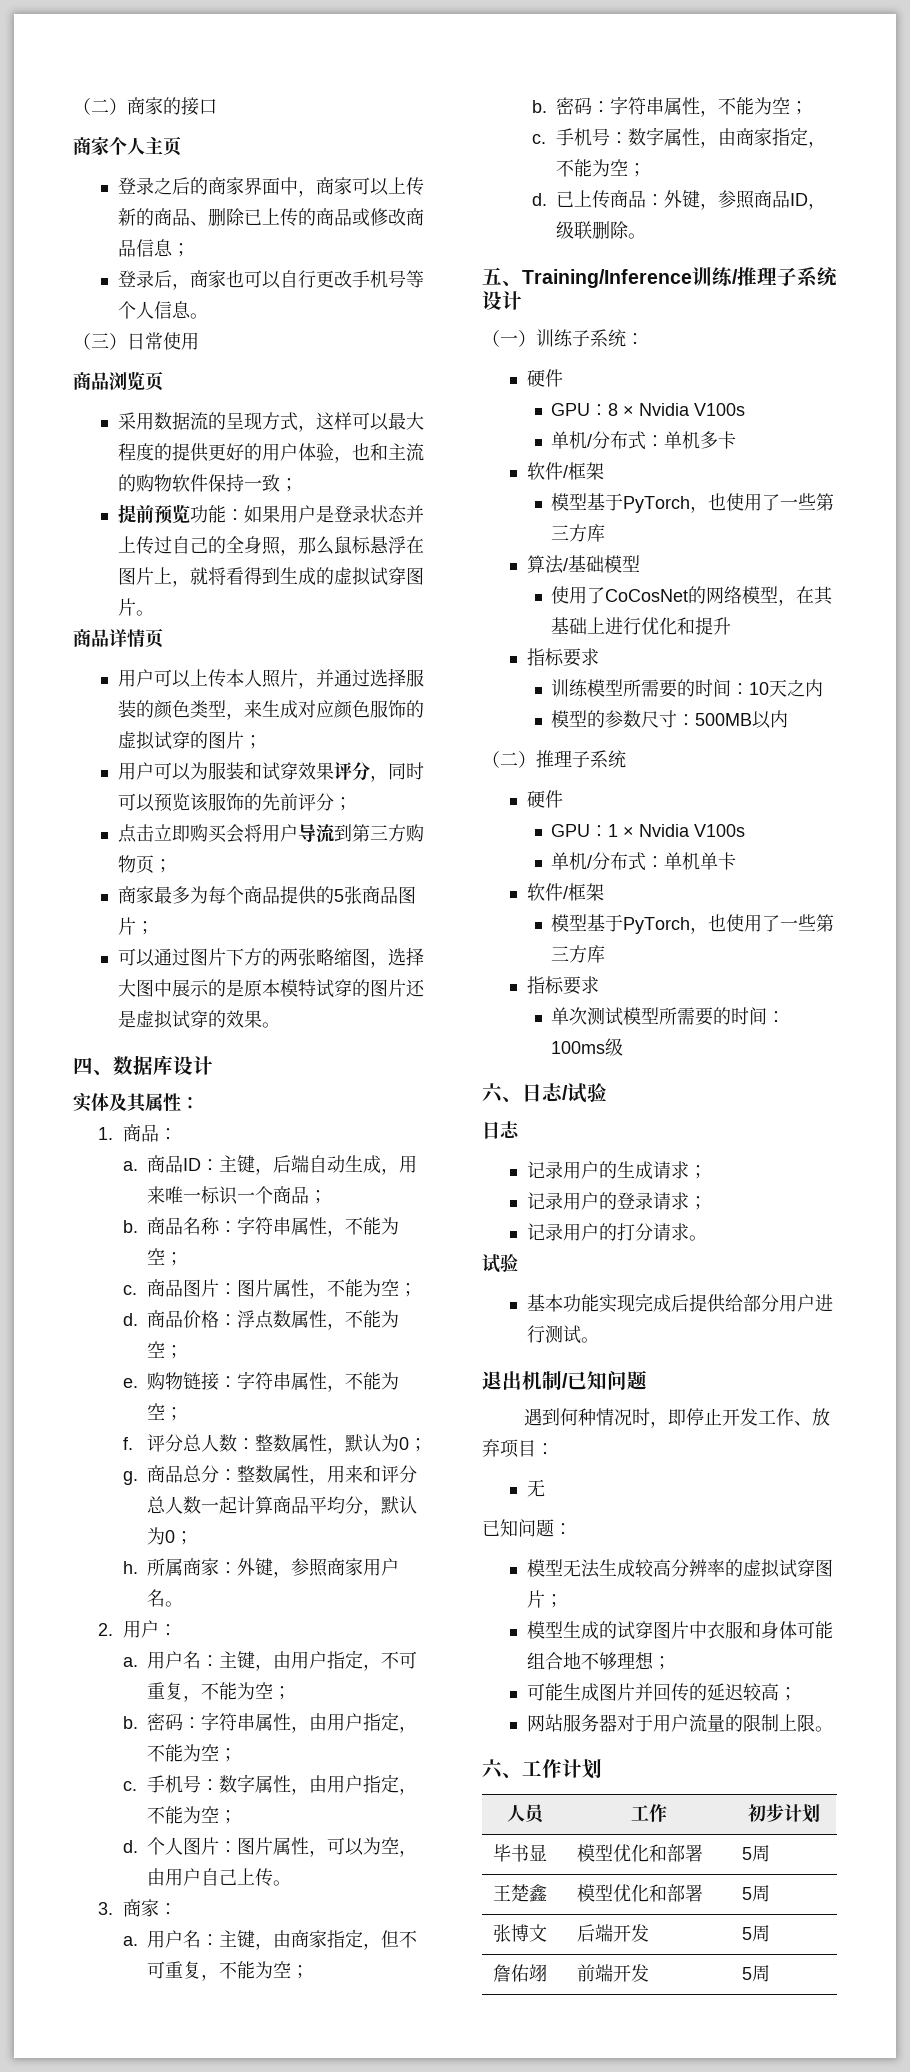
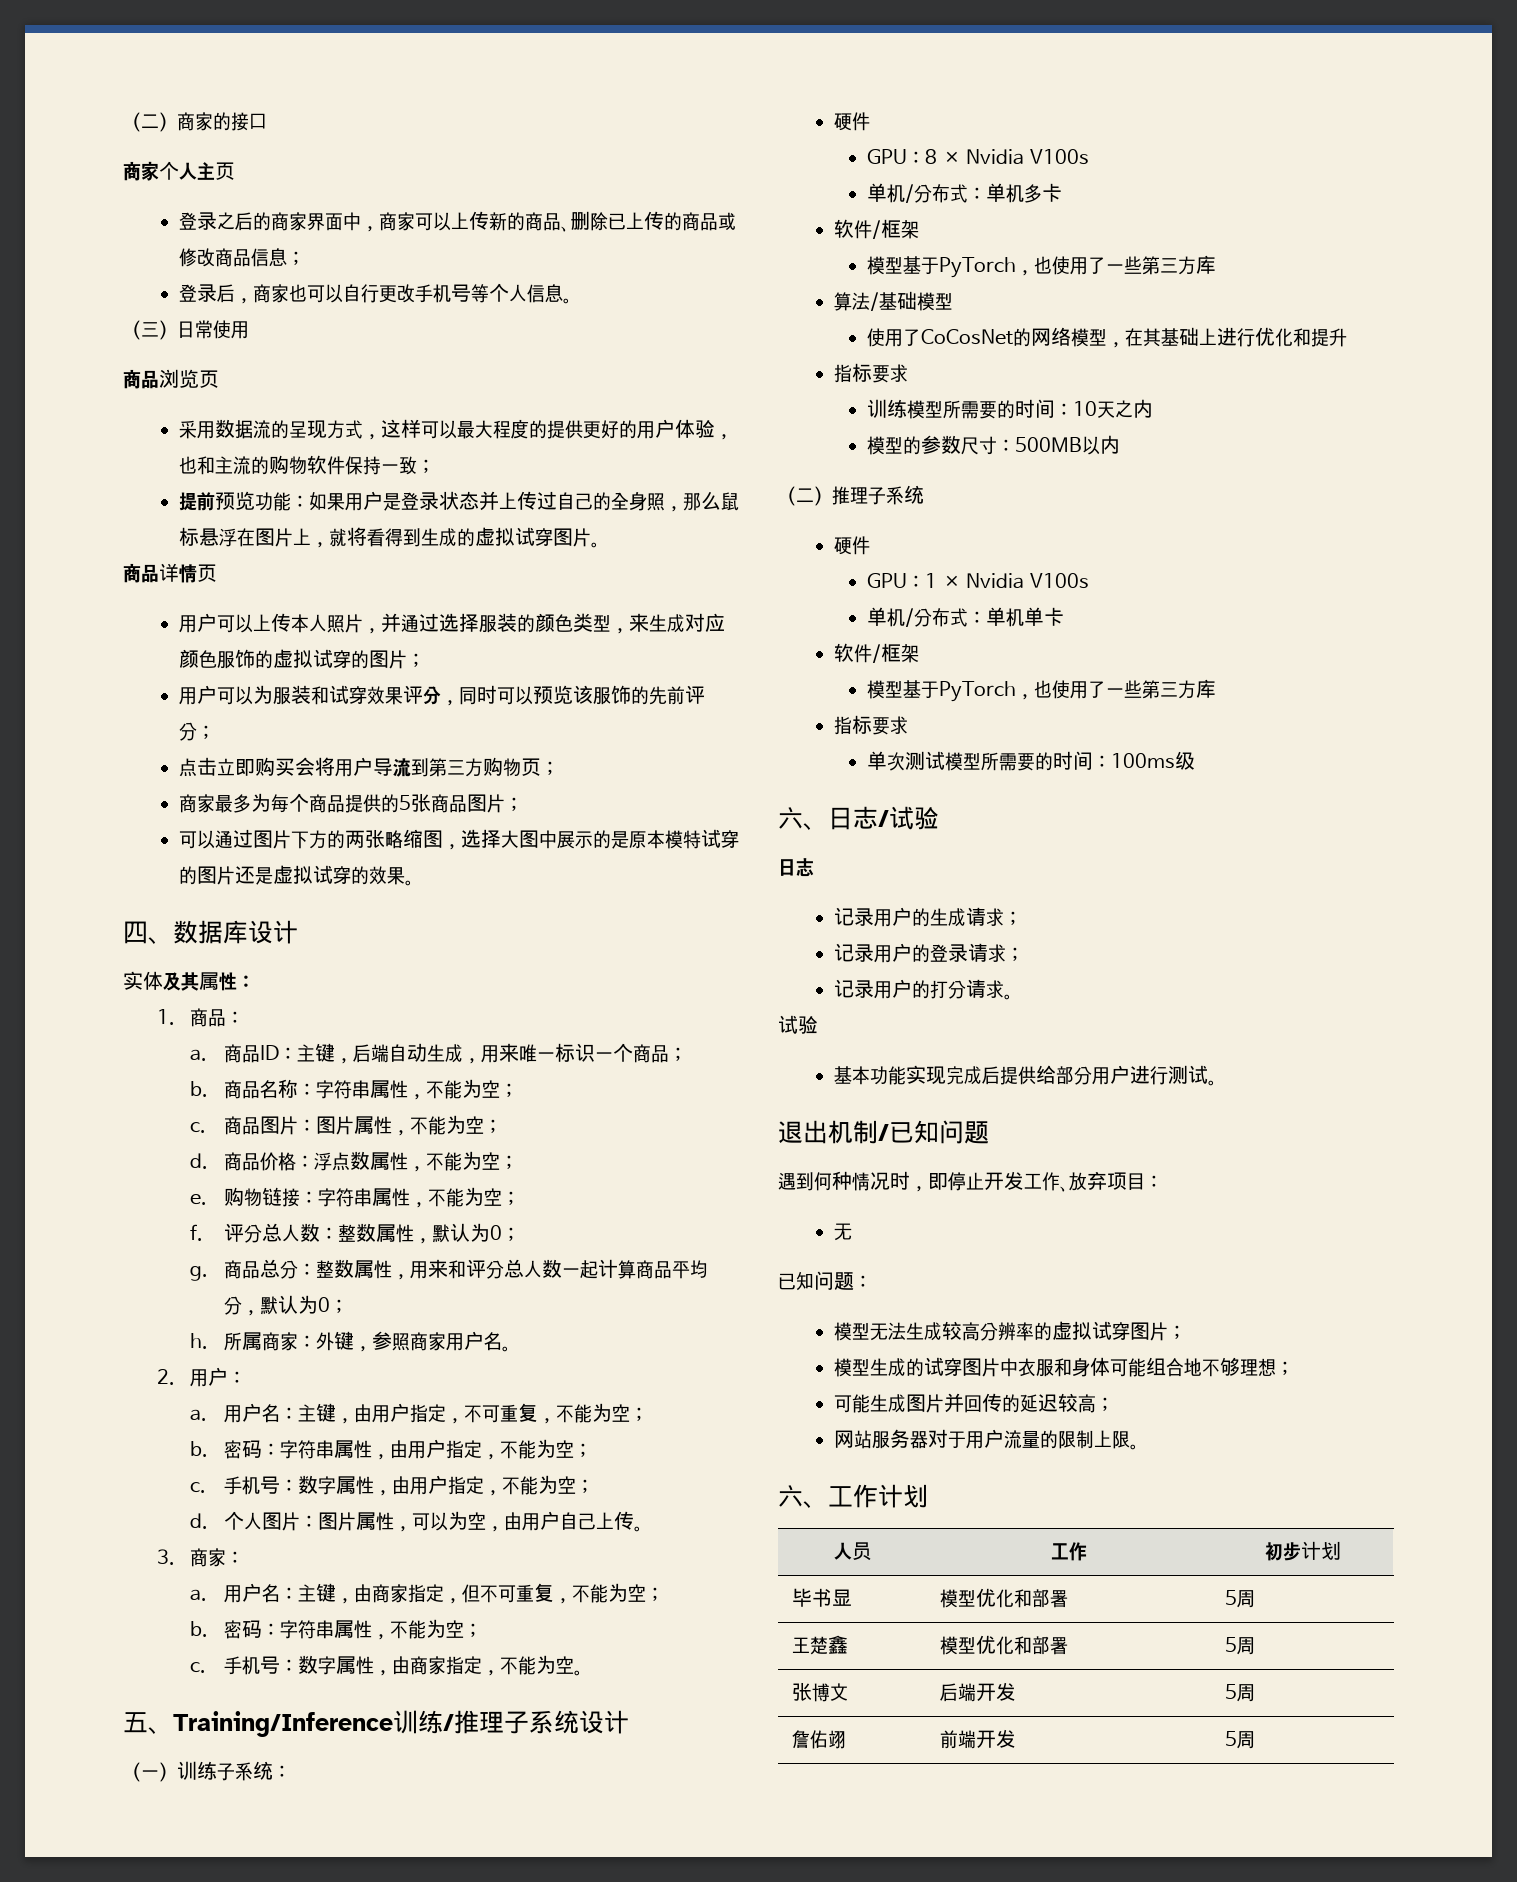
[628,163,647,177] [531,190,827,210] [556,221,630,239] ； // d.已上传商品：外键，参照商品ID，级联删除 -> (575, 1665) none

